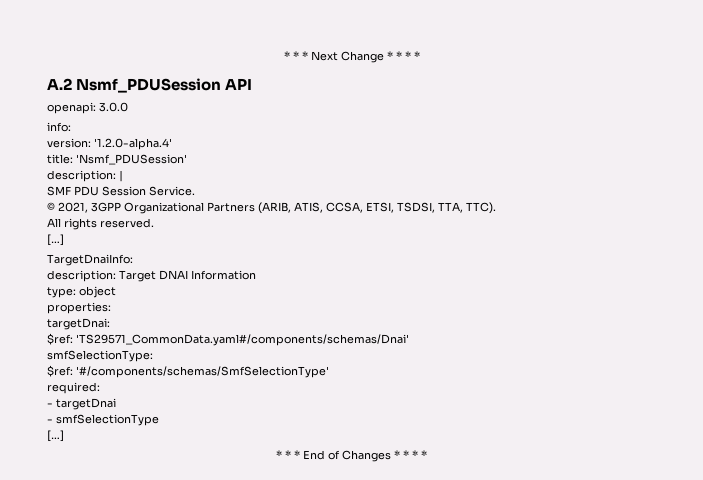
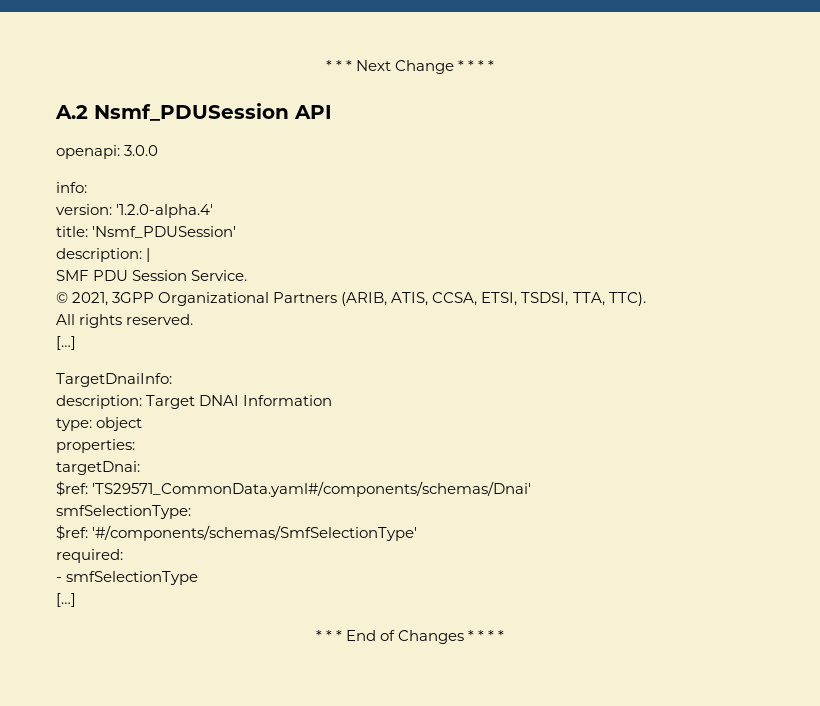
[47,398,116,410] // - targetDnai -> (123, 556) none

